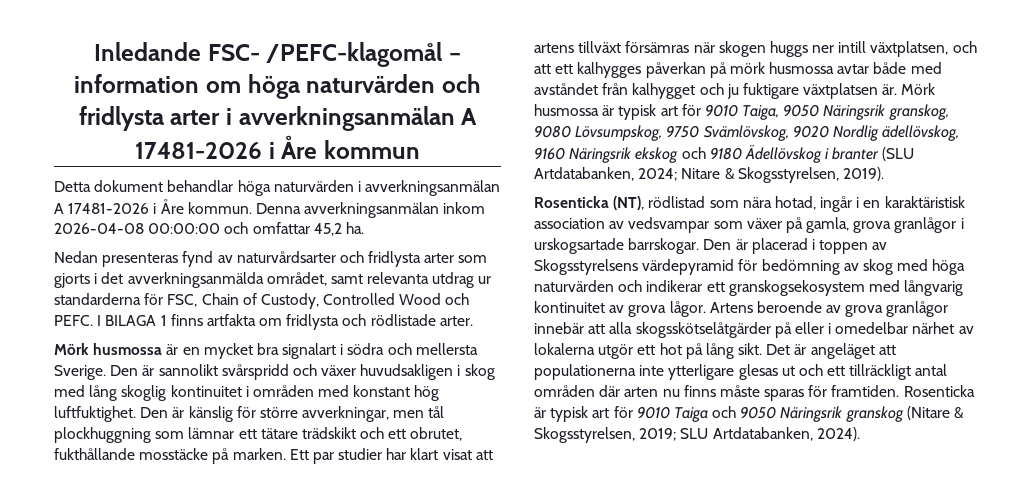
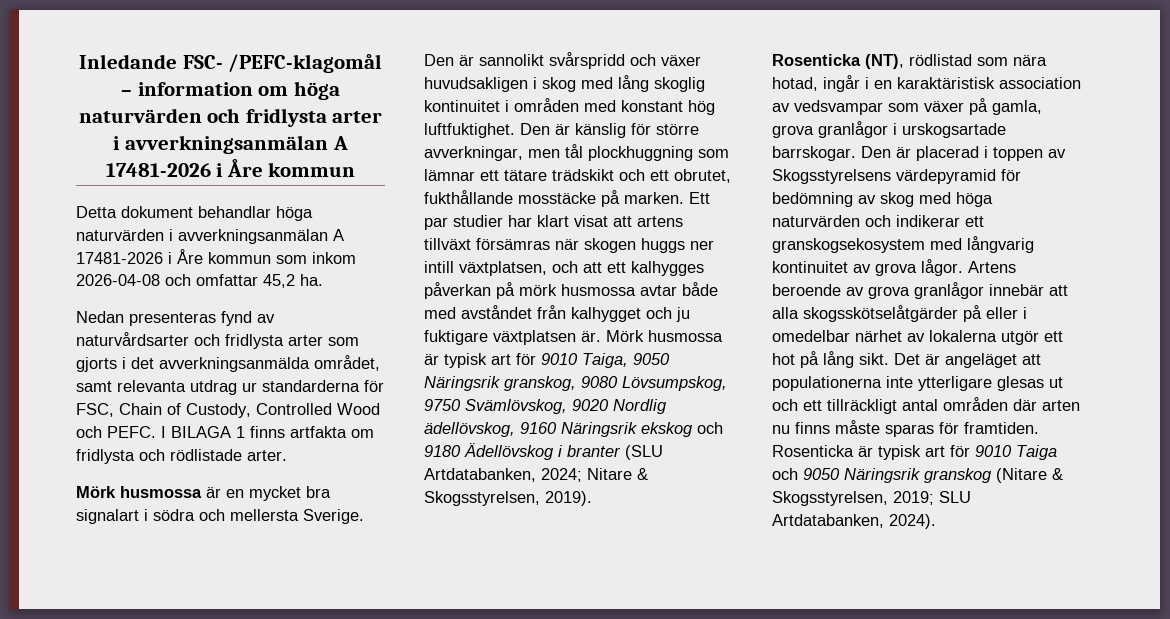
[187,202,440,218] kommun. Denna avverkningsanmälan -> [208,252,307,264] kommun som
[148,223,221,234] 00:00:00 -> (160, 280) none

